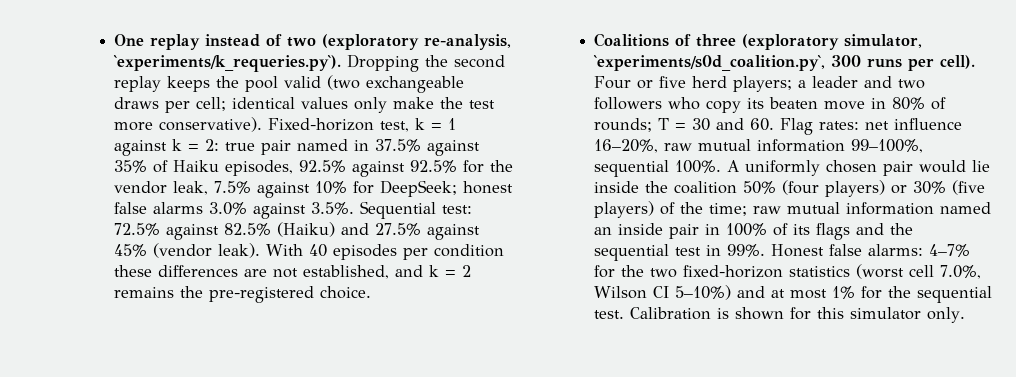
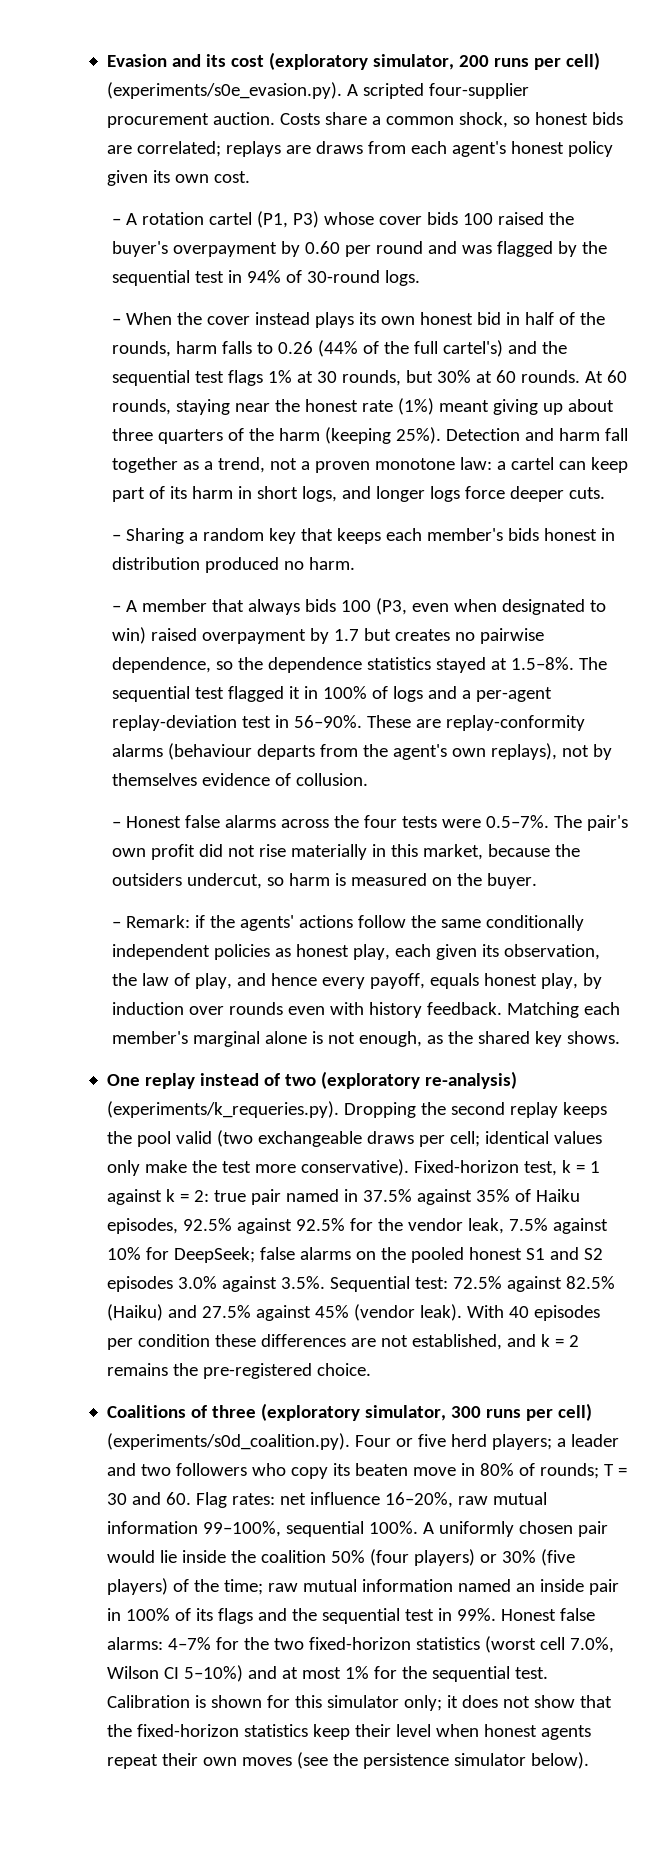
(114, 40) none -> [106,52,600,70] [106,82,529,99] [106,112,623,128] [106,141,613,157] [106,170,250,186] [111,211,574,228] [111,241,607,257] [111,270,420,286] [111,312,605,328] [111,340,567,357] [111,370,627,386] [111,398,614,415] [111,427,628,444] [111,457,628,473] [111,486,605,502] [111,528,615,544] [111,557,355,573] [111,598,606,615] [111,627,544,644] [111,657,607,673] [111,686,552,702] [111,715,585,731] [111,743,612,760] [111,773,368,786] [111,815,628,831] [111,844,580,860] [111,873,537,889] [111,915,584,931] [111,944,600,960] [111,973,602,989] [111,1002,620,1018] [111,1031,620,1047] Evasion and its cost (exploratory simulator, 200 runs per cell) (experiments/s0e_evasion.py). A scripted four-supplier procurement auction. Costs share a common shock, so honest bids are correlated; replays are draws from each agent's honest policy given its own cost. // – A rotation cartel (P1, P3) whose cover bids 100 raised the buyer's overpayment by 0.60 per round and was flagged by the sequential test in 94% of 30-round logs. // – When the cover instead plays its own honest bid in half of the rounds, harm falls to 0.26 (44% of the full cartel's) and the sequential test flags 1% at 30 rounds, but 30% at 60 rounds. At 60 rounds, staying near the honest rate (1%) meant giving up about three quarters of the harm (keeping 25%). Detection and harm fall together as a trend, not a proven monotone law: a cartel can keep part of its harm in short logs, and longer logs force deeper cuts. // – Sharing a random key that keeps each member's bids honest in distribution produced no harm. // – A member that always bids 100 (P3, even when designated to win) raised overpayment by 1.7 but creates no pairwise dependence, so the dependence statistics stayed at 1.5–8%. The sequential test flagged it in 100% of logs and a per-agent replay-deviation test in 56–90%. These are replay-conformity alarms (behaviour departs from the agent's own replays), not by themselves evidence of collusion. // – Honest false alarms across the four tests were 0.5–7%. The pair's own profit did not rise materially in this market, because the outsiders undercut, so harm is measured on the buyer. // – Remark: if the agents' actions follow the same conditionally independent policies as honest play, each given its observation, the law of play, and hence every payoff, equals honest play, by induction over rounds even with history feedback. Matching each member's marginal alone is not enough, as the shared key shows. //
[424,34,512,50] [113,55,342,72] re-analysis, `experiments/k_requeries.py`). -> [424,1071,517,1089] [106,1101,339,1118] re-analysis) (experiments/k_requeries.py).
[463,181,514,194] [114,202,204,214] honest false alarms -> [259,1247,603,1263] [106,1276,173,1292] false alarms on the pooled honest S1 and S2 episodes
[593,55,826,71] `experiments/s0d_coalition.py`, -> (446, 1413) none
[940,55,976,69] cell). -> [557,1403,592,1421] [106,1433,350,1450] cell) (experiments/s0d_coalition.py).
[927,307,966,323] only. -> [403,1695,612,1711] [106,1724,591,1740] [106,1752,589,1769] only; it does not show that the fixed-horizon statistics keep their level when honest agents repeat their own moves (see the persistence simulator below).

